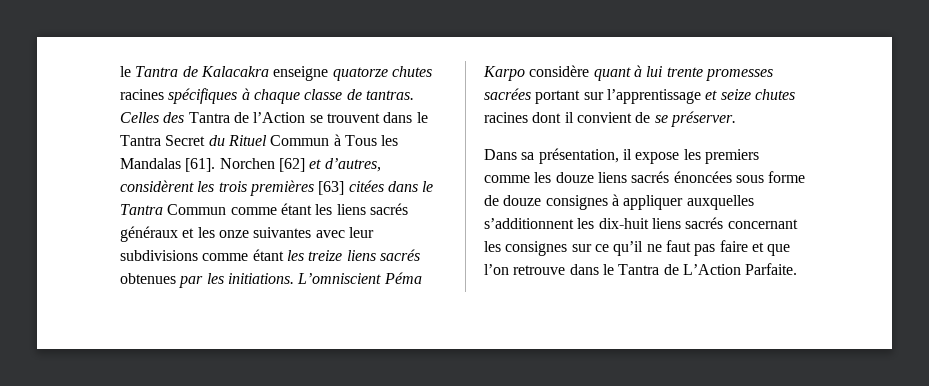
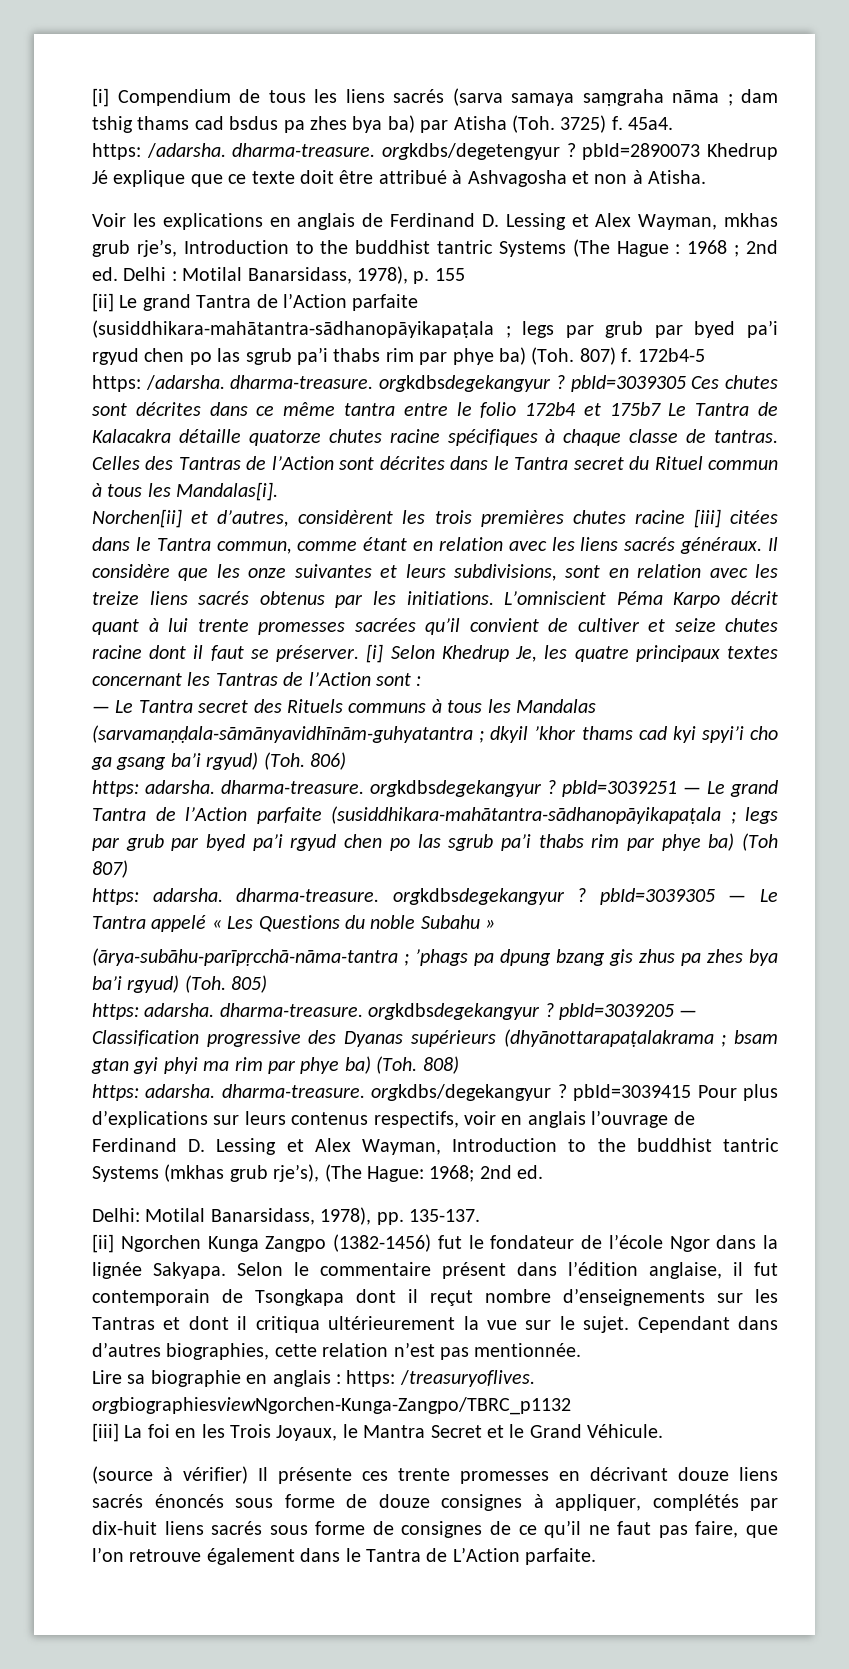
[120,66,131,77] le -> [92,88,778,107] [92,115,674,133] [92,143,779,160] [92,170,707,187] [92,213,778,230] [92,239,778,257] [92,266,465,284] [92,293,419,312] [92,320,778,338] [92,347,705,365] [92,375,778,392] [92,402,687,418] [i] Compendium de tous les liens sacrés (sarva samaya saṃgraha nāma ; dam tshig thams cad bsdus pa zhes bya ba) par Atisha (Toh. 3725) f. 45a4. // https: /adarsha. dharma-treasure. orgkdbs/degetengyur ? pbId=2890073 Khedrup Jé explique que ce texte doit être attribué à Ashvagosha et non à Atisha. // Voir les explications en anglais de Ferdinand D. Lessing et Alex Wayman, mkhas grub rje’s, Introduction to the buddhist tantric Systems (The Hague : 1968 ; 2nd ed. Delhi : Motilal Banarsidass, 1978), p. 155 // [ii] Le grand Tantra de l’Action parfaite (susiddhikara-mahātantra-sādhanopāyikapaṭala ; legs par grub par byed pa’i rgyud chen po las sgrub pa’i thabs rim par phye ba) (Toh. 807) f. 172b4-5 // https: /adarsha. dharma-treasure. orgkdbsdegekangyur ? pbId=3039305 Ces chutes sont décrites dans ce même tantra entre le folio 172b4 et 175b7 Le
[273,66,329,81] enseigne -> [178,429,241,443] détaille
[120,89,164,100] racines -> [389,429,440,443] racine
[188,112,428,123] [120,135,206,146] Tantra de l’Action se trouvent dans le Tantra Secret -> [178,456,624,470] Tantras de l’Action sont décrites dans le Tantra secret
[270,134,399,146] [120,158,305,172] Commun à Tous les Mandalas [61]. Norchen [62] -> [707,460,778,470] [92,482,279,501] [92,509,182,528] commun à tous les Mandalas[i]. // Norchen[ii]
[318,181,345,195] [63] -> [572,509,721,528] chutes racine [iii]
[167,203,408,215] [120,226,374,242] [120,249,284,261] Commun comme étant les liens sacrés généraux et les onze suivantes avec leur subdivisions comme étant -> [216,537,778,554] [92,564,748,581] commun, comme étant en relation avec les liens sacrés généraux. Il considère que les onze suivantes et leurs subdivisions, sont en relation avec
[120,273,176,284] obtenues -> [259,591,325,605] obtenus
[529,65,590,77] considère -> [731,591,779,605] décrit
[535,89,701,104] portant sur l’apprentissage -> [425,618,640,635] qu’il convient de cultiver
[484,112,651,123] racines dont il convient de -> [92,645,244,661] racine dont il faut
[484,148,759,164] [484,172,552,183] // Dans sa présentation, il expose les premiers comme les -> [366,644,778,663] [92,672,422,686] [92,699,596,713] [92,725,778,743] [91,752,346,770] [92,780,778,797] [92,806,778,824] [92,833,778,851] [92,860,128,878] [92,888,778,905] [92,915,496,932] [92,948,778,966] [92,975,268,993] [92,1003,698,1020] [92,1029,778,1047] [91,1056,459,1074] [92,1084,778,1101] [92,1110,695,1128] [92,1138,779,1155] [92,1164,544,1182] [92,1207,480,1225] [92,1234,778,1253] [92,1261,778,1279] [92,1288,778,1306] [92,1316,778,1333] [92,1342,582,1360] [92,1370,535,1387] [92,1397,571,1415] [92,1423,664,1442] [92,1466,668,1484] [i] Selon Khedrup Je, les quatre principaux textes concernant les Tantras de l’Action sont : // — Le Tantra secret des Rituels communs à tous les Mandalas (sarvamaṇḍala-sāmānyavidhīnām-guhyatantra ; dkyil ’khor thams cad kyi spyi’i cho ga gsang ba’i rgyud) (Toh. 806) // https: adarsha. dharma-treasure. orgkdbsdegekangyur ? pbId=3039251 — Le grand Tantra de l’Action parfaite (susiddhikara-mahātantra-sādhanopāyikapaṭala ; legs par grub par byed pa’i rgyud chen po las sgrub pa’i thabs rim par phye ba) (Toh 807) // https: adarsha. dharma-treasure. orgkdbsdegekangyur ? pbId=3039305 — Le Tantra appelé « Les Questions du noble Subahu » // (ārya-subāhu-parīpṛcchā-nāma-tantra ; ’phags pa dpung bzang gis zhus pa zhes bya ba’i rgyud) (Toh. 805) // https: adarsha. dharma-treasure. orgkdbsdegekangyur ? pbId=3039205 — Classification progressive des Dyanas supérieurs (dhyānottarapaṭalakrama ; bsam gtan gyi phyi ma rim par phye ba) (Toh. 808) // https: adarsha. dharma-treasure. orgkdbs/degekangyur ? pbId=3039415 Pour plus d’explications sur leurs contenus respectifs, voir en anglais l’ouvrage de Ferdinand D. Lessing et Alex Wayman, Introduction to the buddhist tantric Systems (mkhas grub rje’s), (The Hague: 1968; 2nd ed. // Delhi: Motilal Banarsidass, 1978), pp. 135-137. // [ii] Ngorchen Kunga Zangpo (1382-1456) fut le fondateur de l’école Ngor dans la lignée Sakyapa. Selon le commentaire présent dans l’édition anglaise, il fut contemporain de Tsongkapa dont il reçut nombre d’enseignements sur les Tantras et dont il critiqua ultérieurement la vue sur le sujet. Cependant dans d’autres biographies, cette relation n’est pas mentionnée. // Lire sa biographie en anglais : https: /treasuryoflives. orgbiographiesviewNgorchen-Kunga-Zangpo/TBRC_p1132 // [iii] La foi en les Trois Joyaux, le Mantra Secret et le Grand Véhicule. // (source à vérifier) Il présente ces trente promesses en décrivant
[673,171,732,183] énoncées -> [154,1494,224,1508] énoncés
[623,195,754,210] [484,217,798,229] [484,241,592,256] appliquer auxquelles s’additionnent les dix-huit liens sacrés concernant les consignes sur -> [555,1494,778,1511] [92,1521,511,1538] appliquer, complétés par dix-huit liens sacrés sous forme de consignes de
[719,240,764,252] faire et -> [695,1521,739,1538] faire,
(566, 270) none -> [206,1548,295,1565] également
[745,263,798,275] Parfaite. -> [525,1548,597,1565] parfaite.

